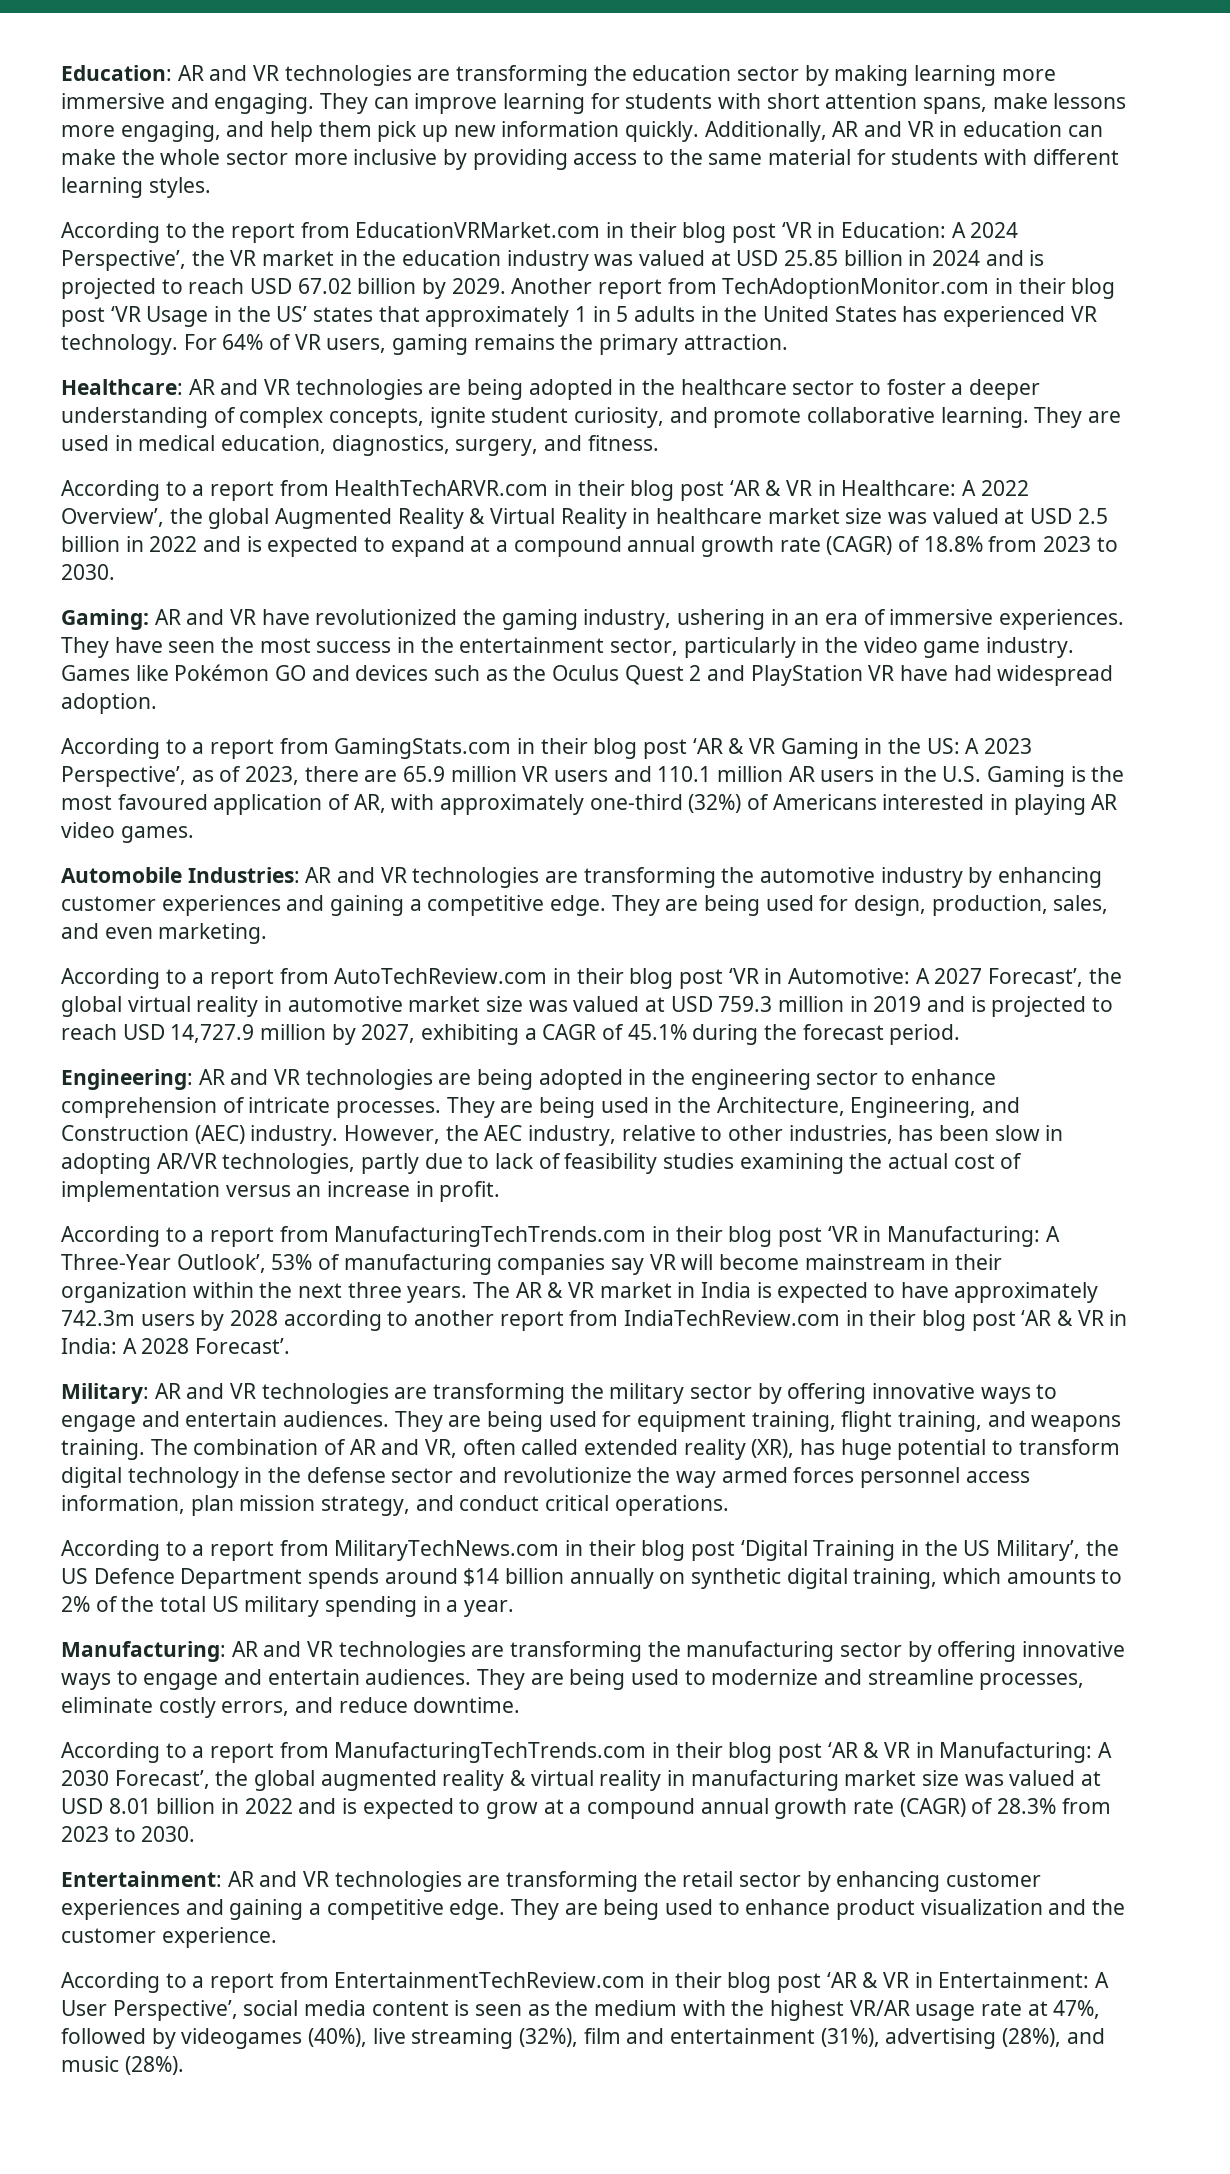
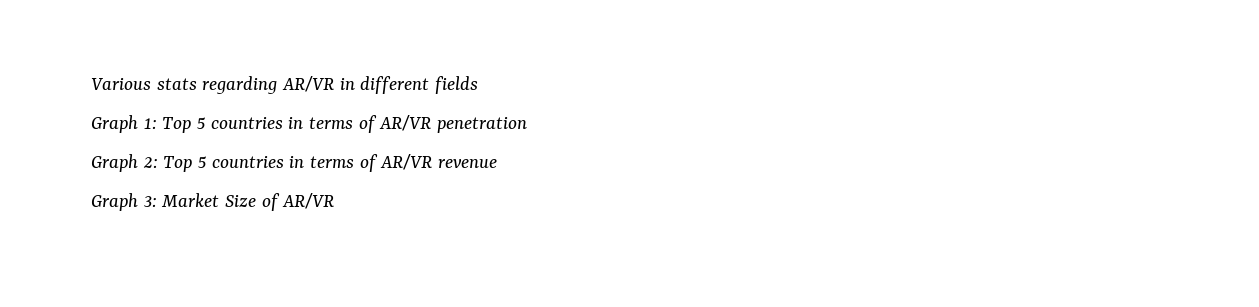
[61,65,1056,86] [61,93,1127,114] [61,121,1103,142] [61,149,1119,170] [61,177,211,198] [61,222,1019,243] [61,250,1045,271] [61,278,1116,299] [61,306,1097,327] [61,334,788,355] [61,379,1041,400] [61,407,1122,428] [61,435,659,456] [61,480,1029,501] [61,508,1108,529] [61,536,1118,557] [61,564,115,580] [61,609,1125,630] [61,637,1075,658] [61,664,1114,686] [61,693,157,714] [61,738,1033,759] [61,766,1125,787] [61,794,1118,815] [61,822,194,843] [61,867,1103,888] [61,895,1109,916] [61,923,268,944] [61,968,1122,989] [61,996,1114,1017] [61,1024,961,1045] [61,1069,996,1090] [61,1097,1021,1118] [61,1125,1064,1146] [61,1153,1023,1174] [61,1181,501,1202] [61,1226,1060,1247] [61,1254,1003,1275] [61,1282,1099,1303] [61,1310,1128,1331] [61,1338,291,1354] [61,1383,1058,1404] [61,1411,1122,1432] [61,1439,1120,1460] [61,1467,1030,1488] [61,1495,729,1516] [61,1540,1119,1561] [61,1568,1123,1589] [61,1596,515,1617] [61,1641,1126,1662] [61,1669,1085,1690] [61,1697,521,1718] [61,1742,1113,1763] [61,1770,1102,1791] [61,1798,1111,1819] [61,1826,196,1842] [61,1871,1042,1892] [61,1899,1126,1920] [61,1927,277,1948] [61,1972,1110,1993] [61,2000,1101,2021] [61,2028,1105,2049] [61,2056,184,2075] Education: AR and VR technologies are transforming the education sector by making learning more immersive and engaging. They can improve learning for students with short attention spans, make lessons more engaging, and help them pick up new information quickly. Additionally, AR and VR in education can make the whole sector more inclusive by providing access to the same material for students with different learning styles. // According to the report from EducationVRMarket.com in their blog post ‘VR in Education: A 2024 Perspective’, the VR market in the education industry was valued at USD 25.85 billion in 2024 and is projected to reach USD 67.02 billion by 2029. Another report from TechAdoptionMonitor.com in their blog post ‘VR Usage in the US’ states that approximately 1 in 5 adults in the United States has experienced VR technology. For 64% of VR users, gaming remains the primary attraction. // Healthcare: AR and VR technologies are being adopted in the healthcare sector to foster a deeper understanding of complex concepts, ignite student curiosity, and promote collaborative learning. They are used in medical education, diagnostics, surgery, and fitness. // According to a report from HealthTechARVR.com in their blog post ‘AR & VR in Healthcare: A 2022 Overview’, the global Augmented Reality & Virtual Reality in healthcare market size was valued at USD 2.5 billion in 2022 and is expected to expand at a compound annual growth rate (CAGR) of 18.8% from 2023 to 2030. // Gaming: AR and VR have revolutionized the gaming industry, ushering in an era of immersive experiences. They have seen the most success in the entertainment sector, particularly in the video game industry. Games like Pokémon GO and devices such as the Oculus Quest 2 and PlayStation VR have had widespread adoption. // According to a report from GamingStats.com in their blog post ‘AR & VR Gaming in the US: A 2023 Perspective’, as of 2023, there are 65.9 million VR users and 110.1 million AR users in the U.S. Gaming is the most favoured application of AR, with approximately one-third (32%) of Americans interested in playing AR video games. // Automobile Industries: AR and VR technologies are transforming the automotive industry by enhancing customer experiences and gaining a competitive edge. They are being used for design, production, sales, and even marketing. // According to a report from AutoTechReview.com in their blog post ‘VR in Automotive: A 2027 Forecast’, the global virtual reality in automotive market size was valued at USD 759.3 million in 2019 and is projected to reach USD 14,727.9 million by 2027, exhibiting a CAGR of 45.1% during the forecast period. // Engineering: AR and VR technologies are being adopted in the engineering sector to enhance comprehension of intricate processes. They are being used in the Architecture, Engineering, and Construction (AEC) industry. However, the AEC industry, relative to other industries, has been slow in adopting AR/VR technologies, partly due to lack of feasibility studies examining the actual cost of implementation versus an increase in profit. // According to a report from ManufacturingTechTrends.com in their blog post ‘VR in Manufacturing: A Three-Year Outlook’, 53% of manufacturing companies say VR will become mainstream in their organization within the next three years. The AR & VR market in India is expected to have approximately 742.3m users by 2028 according to another report from IndiaTechReview.com in their blog post ‘AR & VR in India: A 2028 Forecast’. // Military: AR and VR technologies are transforming the military sector by offering innovative ways to engage and entertain audiences. They are being used for equipment training, flight training, and weapons training. The combination of AR and VR, often called extended reality (XR), has huge potential to transform digital technology in the defense sector and revolutionize the way armed forces personnel access information, plan mission strategy, and conduct critical operations. // According to a report from MilitaryTechNews.com in their blog post ‘Digital Training in the US Military’, the US Defence Department spends around $14 billion annually on synthetic digital training, which amounts to 2% of the total US military spending in a year. // Manufacturing: AR and VR technologies are transforming the manufacturing sector by offering innovative ways to engage and entertain audiences. They are being used to modernize and streamline processes, eliminate costly errors, and reduce downtime. // According to a report from ManufacturingTechTrends.com in their blog post ‘AR & VR in Manufacturing: A 2030 Forecast’, the global augmented reality & virtual reality in manufacturing market size was valued at USD 8.01 billion in 2022 and is expected to grow at a compound annual growth rate (CAGR) of 28.3% from 2023 to 2030. // Entertainment: AR and VR technologies are transforming the retail sector by enhancing customer experiences and gaining a competitive edge. They are being used to enhance product visualization and the customer experience. // According to a report from EntertainmentTechReview.com in their blog post ‘AR & VR in Entertainment: A User Perspective’, social media content is seen as the medium with the highest VR/AR usage rate at 47%, followed by videogames (40%), live streaming (32%), film and entertainment (31%), advertising (28%), and music (28%). -> [91,76,479,94] [91,115,528,133] [91,154,498,172] [91,193,335,211] Various stats regarding AR/VR in different fields // Graph 1: Top 5 countries in terms of AR/VR penetration // Graph 2: Top 5 countries in terms of AR/VR revenue // Graph 3: Market Size of AR/VR

